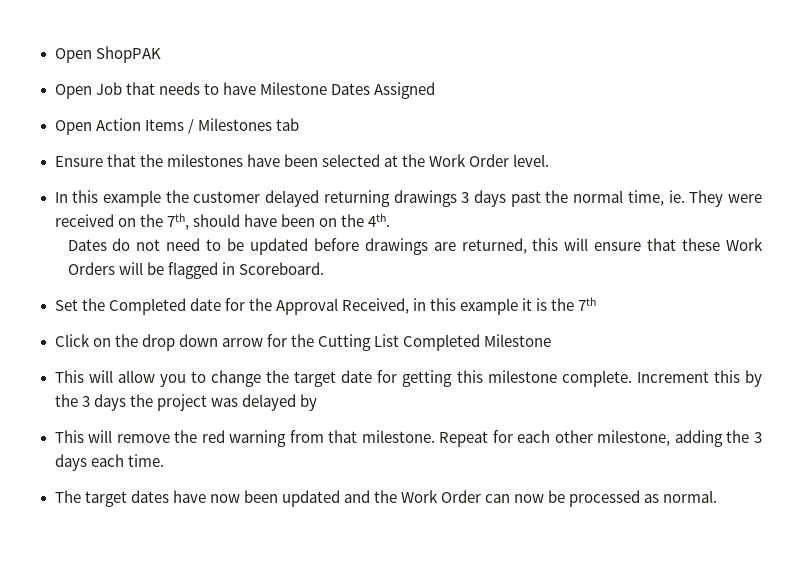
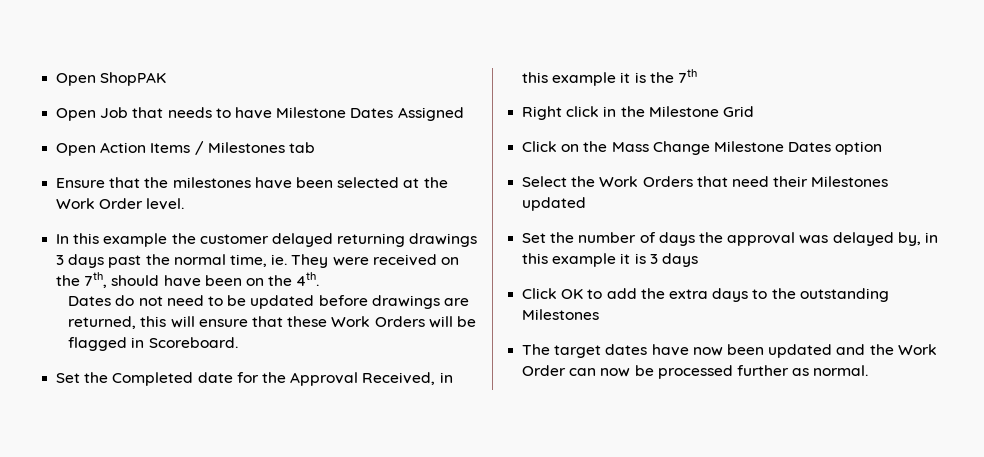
[54,334,552,351] [54,370,762,387] [54,394,317,411] [54,430,762,447] [54,454,164,471] Click on the drop down arrow for the Cutting List Completed Milestone // This will allow you to change the target date for getting this milestone complete. Increment this by the 3 days the project was delayed by // This will remove the red warning from that milestone. Repeat for each other milestone, adding the 3 days each time. -> [522,106,754,120] [522,141,883,155] [522,176,889,187] [522,197,587,211] [522,232,938,246] [522,253,698,267] [522,288,889,302] [522,309,600,320] Right click in the Milestone Grid // Click on the Mass Change Milestone Dates option // Select the Work Orders that need their Milestones updated // Set the number of days the approval was delayed by, in this example it is 3 days // Click OK to add the extra days to the outstanding Milestones
(641, 498) none -> [736,365,789,376] further

